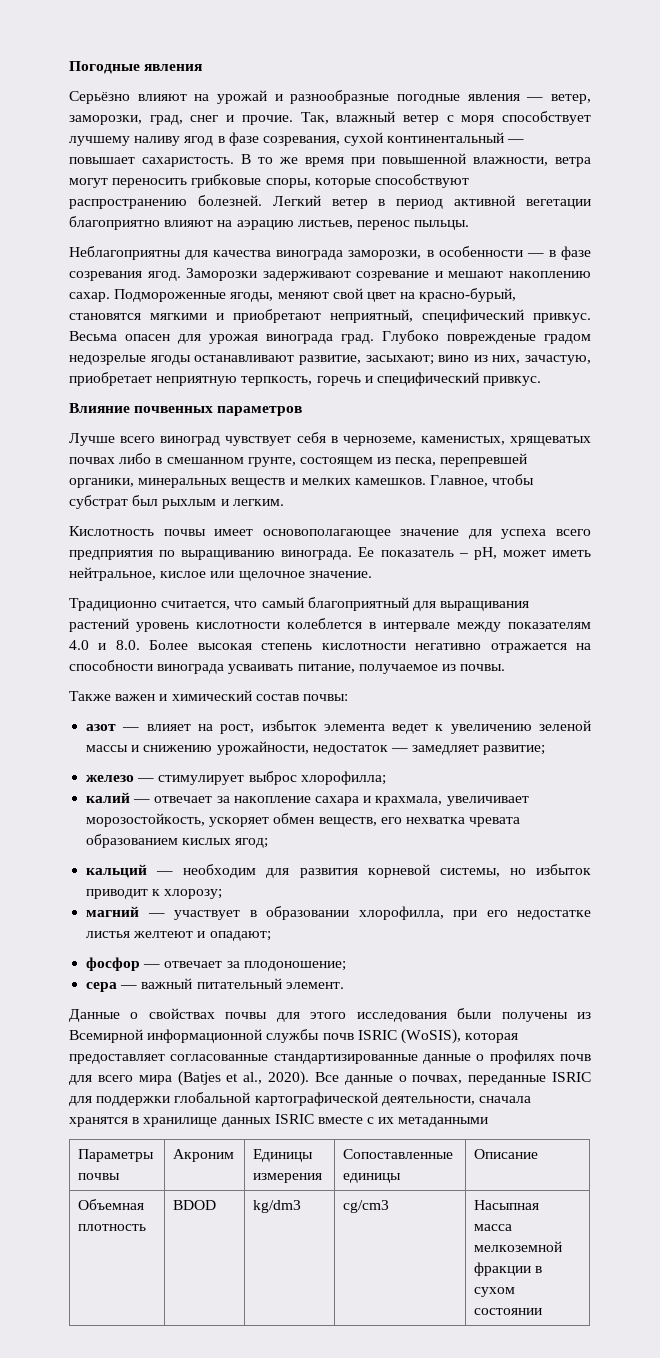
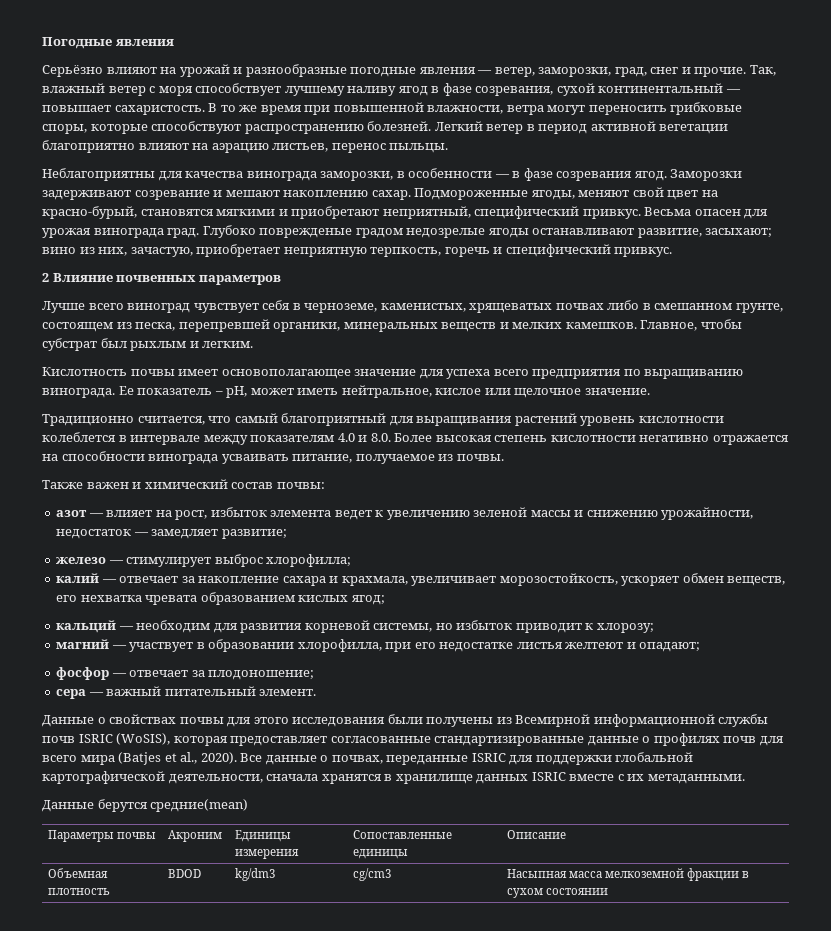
(542, 381) none -> [42,273,49,282] 2
[398,1117,489,1127] метаданными -> [647,774,745,784] [42,799,249,812] метаданными. // Данные берутся средние(mean)

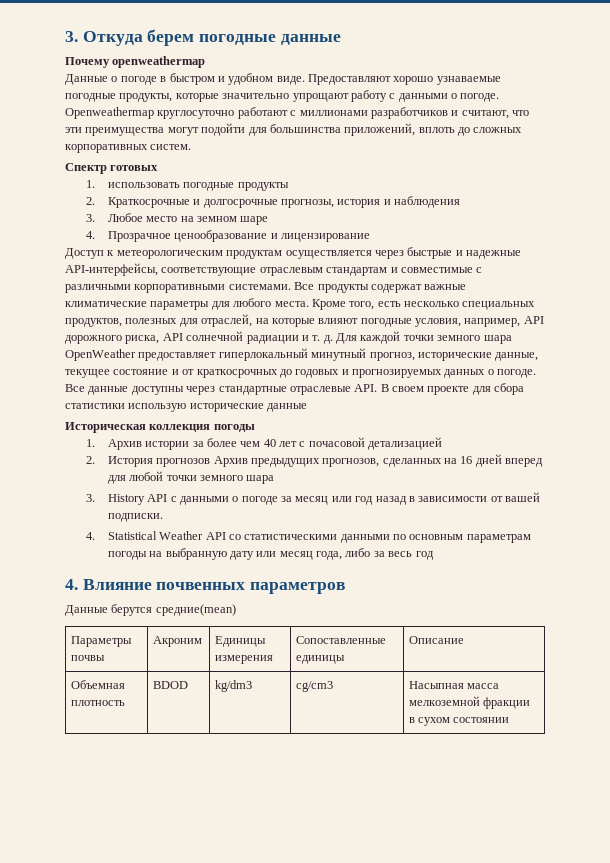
[42,37,174,49] [42,64,776,77] [42,83,741,96] [42,102,743,115] [42,121,729,134] [42,140,449,153] [42,168,743,181] [42,187,718,200] [42,206,769,219] [42,225,773,238] [42,244,673,257] [42,273,281,285] [42,300,783,313] [42,319,742,332] [42,338,254,351] [42,367,744,379] [42,385,650,398] [42,413,724,426] [42,432,789,445] [42,451,504,464] [42,479,325,489] [56,507,754,520] [56,529,287,539] [56,554,352,567] [56,573,786,586] [56,592,385,605] [56,620,654,633] [56,639,701,652] [56,667,315,680] [56,686,317,699] [42,714,769,727] [42,733,784,746] [42,752,694,765] [42,771,745,784] Погодные явления // Серьёзно влияют на урожай и разнообразные погодные явления — ветер, заморозки, град, снег и прочие. Так, влажный ветер с моря способствует лучшему наливу ягод в фазе созревания, сухой континентальный — повышает сахаристость. В то же время при повышенной влажности, ветра могут переносить грибковые споры, которые способствуют распространению болезней. Легкий ветер в период активной вегетации благоприятно влияют на аэрацию листьев, перенос пыльцы. // Неблагоприятны для качества винограда заморозки, в особенности — в фазе созревания ягод. Заморозки задерживают созревание и мешают накоплению сахар. Подмороженные ягоды, меняют свой цвет на красно-бурый, становятся мягкими и приобретают неприятный, специфический привкус. Весьма опасен для урожая винограда град. Глубоко поврежденые градом недозрелые ягоды останавливают развитие, засыхают; вино из них, зачастую, приобретает неприятную терпкость, горечь и специфический привкус. // 2 Влияние почвенных параметров // Лучше всего виноград чувствует себя в черноземе, каменистых, хрящеватых почвах либо в смешанном грунте, состоящем из песка, перепревшей органики, минеральных веществ и мелких камешков. Главное, чтобы субстрат был рыхлым и легким. // Кислотность почвы имеет основополагающее значение для успеха всего предприятия по выращиванию винограда. Ее показатель – pH, может иметь нейтральное, кислое или щелочное значение. // Традиционно считается, что самый благоприятный для выращивания растений уровень кислотности колеблется в интервале между показателям 4.0 и 8.0. Более высокая степень кислотности негативно отражается на способности винограда усваивать питание, получаемое из почвы. // Также важен и химический состав почвы: // азот ― влияет на рост, избыток элемента ведет к увеличению зеленой массы и снижению урожайности, недостаток ― замедляет развитие; // железо ― стимулирует выброс хлорофилла; // калий ― отвечает за накопление сахара и крахмала, увеличивает морозостойкость, ускоряет обмен веществ, его нехватка чревата образованием кислых ягод; // кальций ― необходим для развития корневой системы, но избыток приводит к хлорозу; // магний ― участвует в образовании хлорофилла, при его недостатке листья желтеют и опадают; // фосфор ― отвечает за плодоношение; // сера ― важный питательный элемент. // Данные о свойствах почвы для этого исследования были получены из Всемирной информационной службы почв ISRIC (WoSIS), которая предоставляет согласованные стандартизированные данные о профилях почв для всего мира (Batjes et al., 2020). Все данные о почвах, переданные ISRIC для поддержки глобальной картографической деятельности, сначала хранятся в хранилище данных ISRIC вместе с их метаданными. -> [65,29,341,46] [65,56,206,68] [65,73,501,85] [65,90,500,102] [65,107,529,119] [65,123,523,136] [65,144,192,153] [65,163,159,174] [86,180,289,191] [86,196,461,208] [86,213,269,225] [86,230,370,242] [65,247,521,259] [65,263,483,276] [65,282,467,293] [65,298,536,310] [65,314,544,327] [65,331,512,344] [65,348,539,361] [65,369,537,378] [65,383,525,395] [65,403,308,412] [65,422,255,433] [86,437,443,450] [86,454,544,467] [107,471,275,484] [86,492,541,505] [107,513,163,522] [86,531,531,543] [107,548,434,560] [65,579,346,594] 3. Откуда берем погодные данные // Почему openweathermap // Данные о погоде в быстром и удобном виде. Предоставляют хорошо узнаваемые погодные продукты, которые значительно упрощают работу с данными о погоде. Openweathermap круглосуточно работают с миллионами разработчиков и считают, что эти преимущества могут подойти для большинства приложений, вплоть до сложных корпоративных систем. // Спектр готовых // 1. использовать погодные продукты // 2. Краткосрочные и долгосрочные прогнозы, история и наблюдения // 3. Любое место на земном шаре // 4. Прозрачное ценообразование и лицензирование // Доступ к метеорологическим продуктам осуществляется через быстрые и надежные API-интерфейсы, соответствующие отраслевым стандартам и совместимые с различными корпоративными системами. Все продукты содержат важные климатические параметры для любого места. Кроме того, есть несколько специальных продуктов, полезных для отраслей, на которые влияют погодные условия, например, API дорожного риска, API солнечной радиации и т. д. Для каждой точки земного шара OpenWeather предоставляет гиперлокальный минутный прогноз, исторические данные, текущее состояние и от краткосрочных до годовых и прогнозируемых данных о погоде. Все данные доступны через стандартные отраслевые API. В своем проекте для сбора статистики использую исторические данные // Историческая коллекция погоды // 1. Архив истории за более чем 40 лет с почасовой детализацией // 2. История прогнозов Архив предыдущих прогнозов, сделанных на 16 дней вперед для любой точки земного шара // 3. History API с данными о погоде за месяц или год назад в зависимости от вашей подписки. // 4. Statistical Weather API со статистическими данными по основным параметрам погоды на выбранную дату или месяц года, либо за весь год // 4. Влияние почвенных параметров

